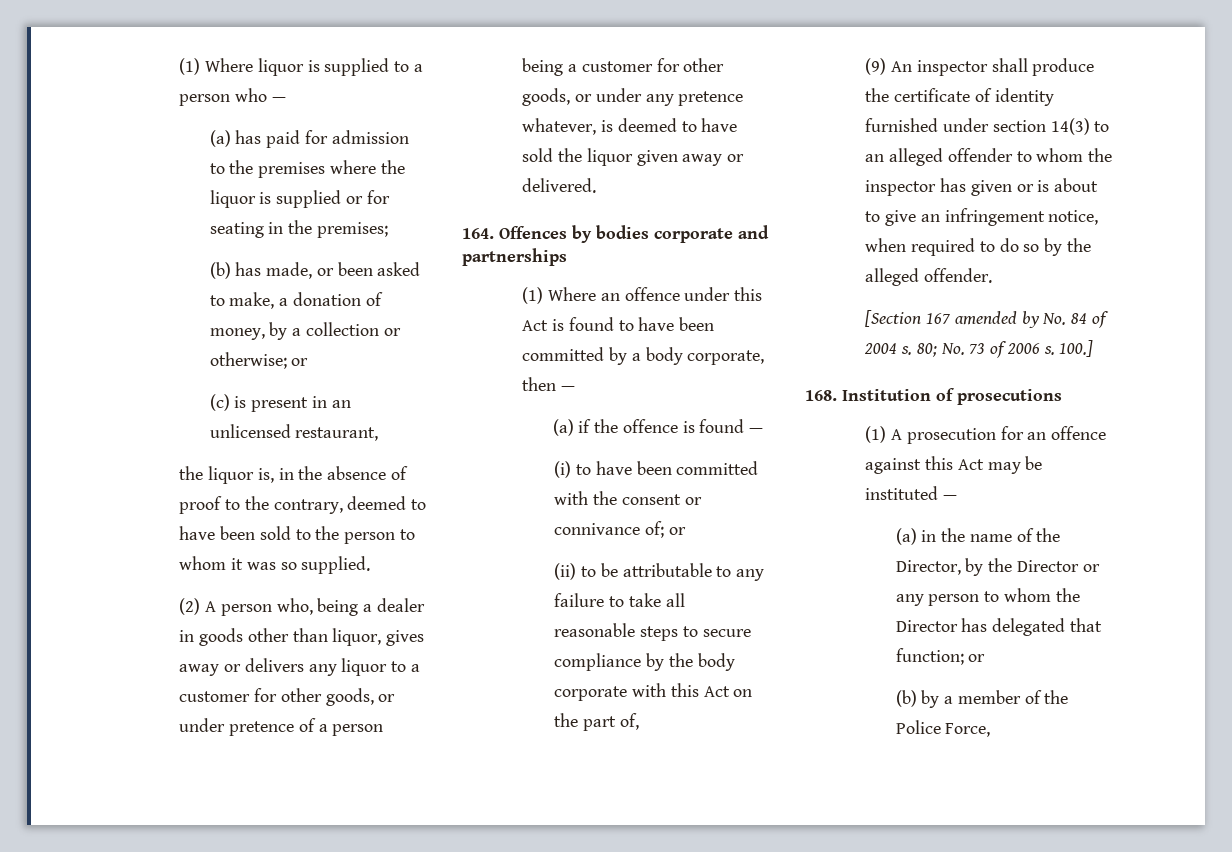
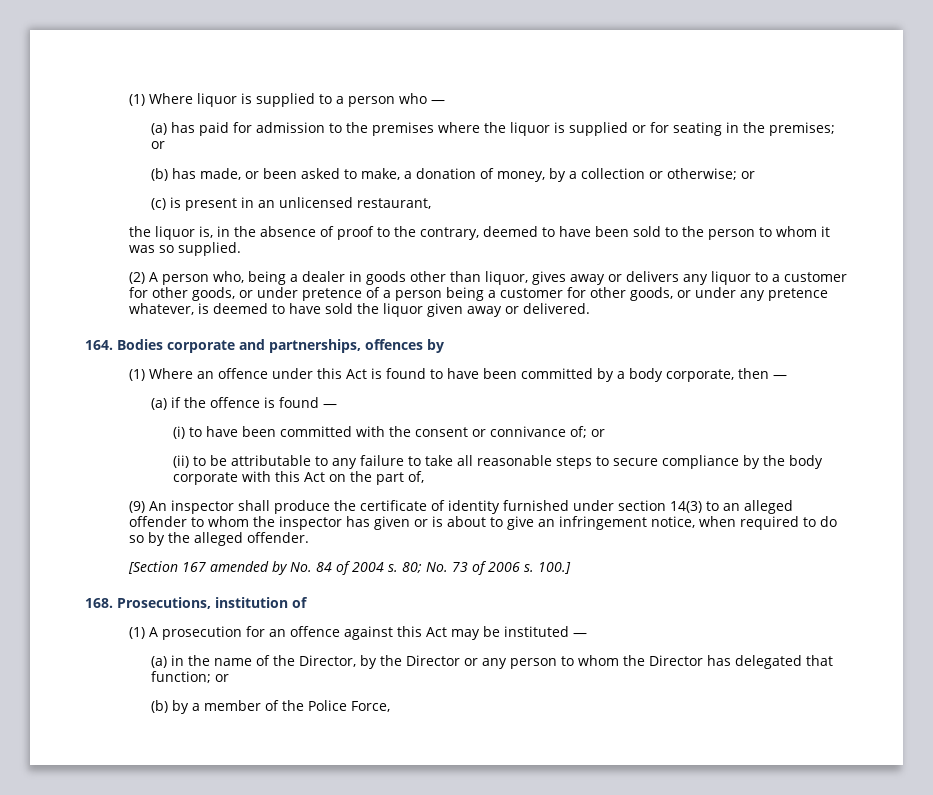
(388, 230) none -> [150,141,165,149] or
[499,225,769,243] [462,248,567,266] Offences by bodies corporate and partnerships -> [117,339,444,353] Bodies corporate and partnerships, offences by
[842,388,1062,405] Institution of prosecutions -> [117,597,308,609] Prosecutions, institution of

